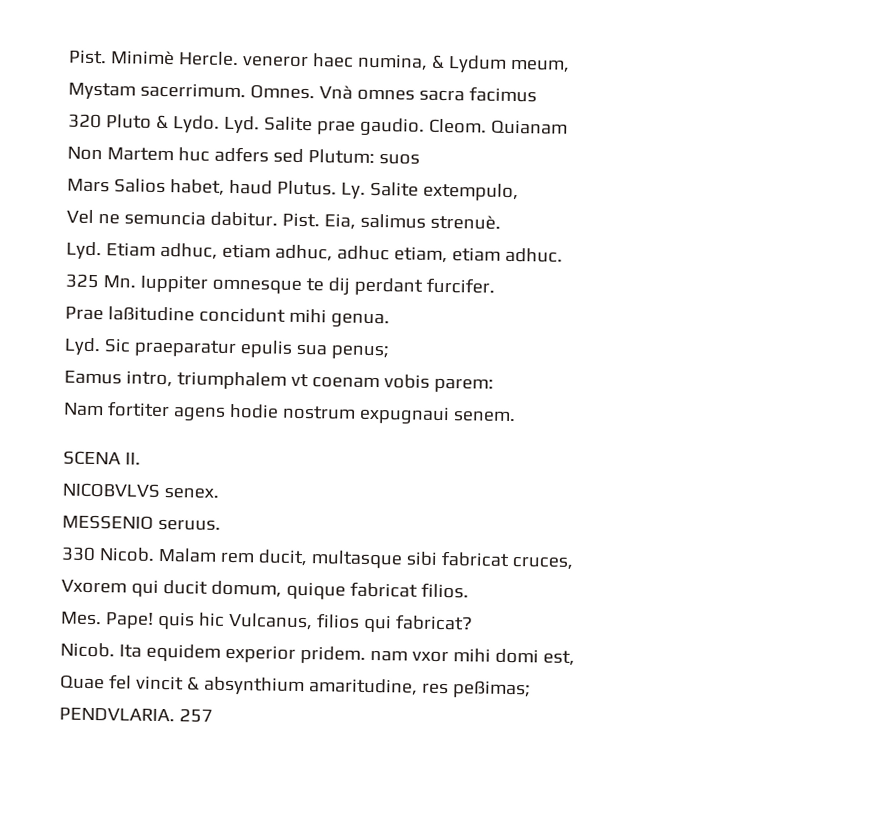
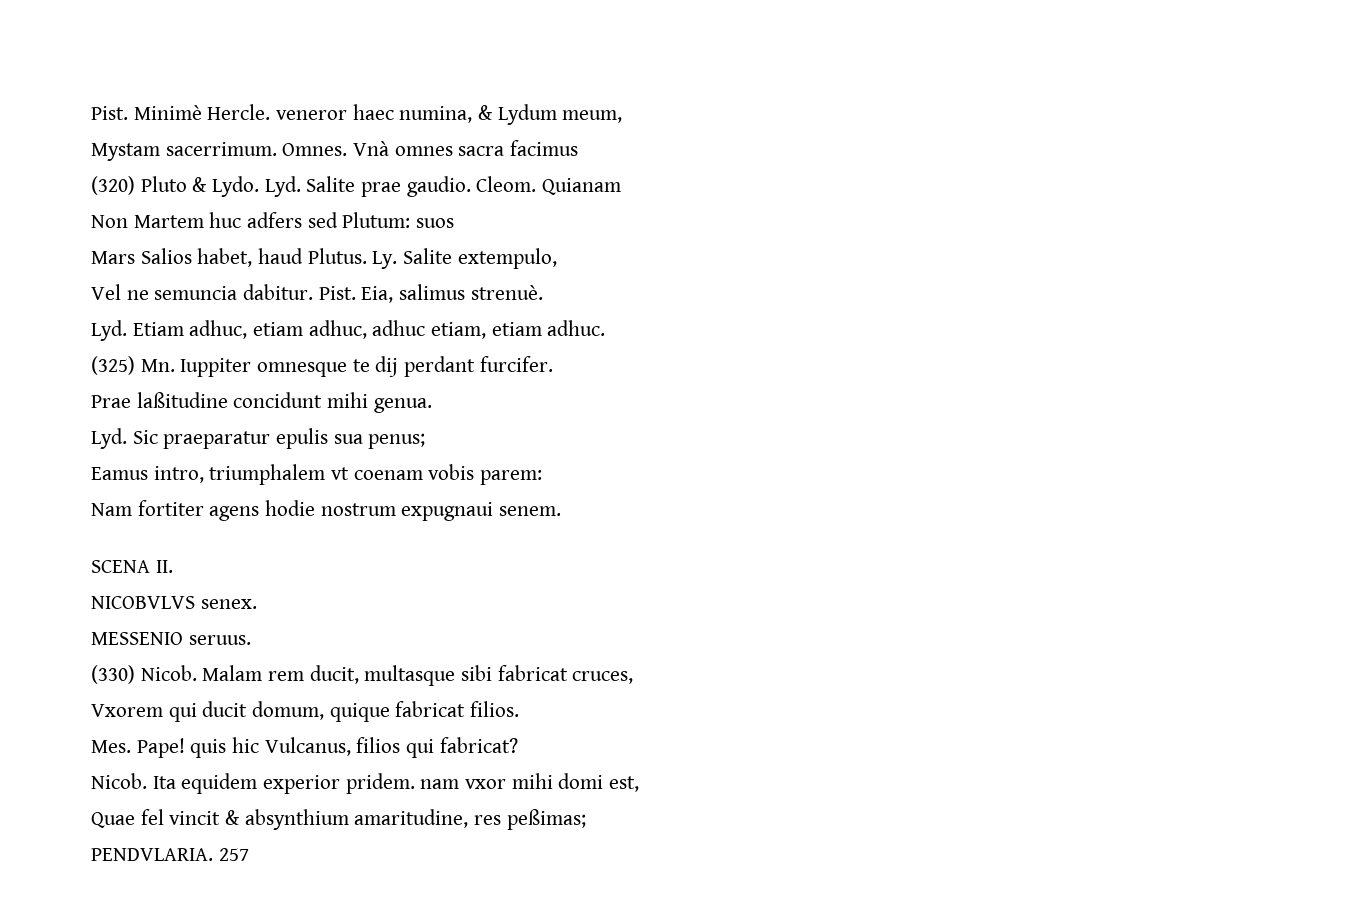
[68,113,102,129] 320 -> [91,176,135,195] (320)
[65,273,99,289] 325 -> [91,356,135,375] (325)
[61,546,96,562] 330 -> [91,665,135,684] (330)

